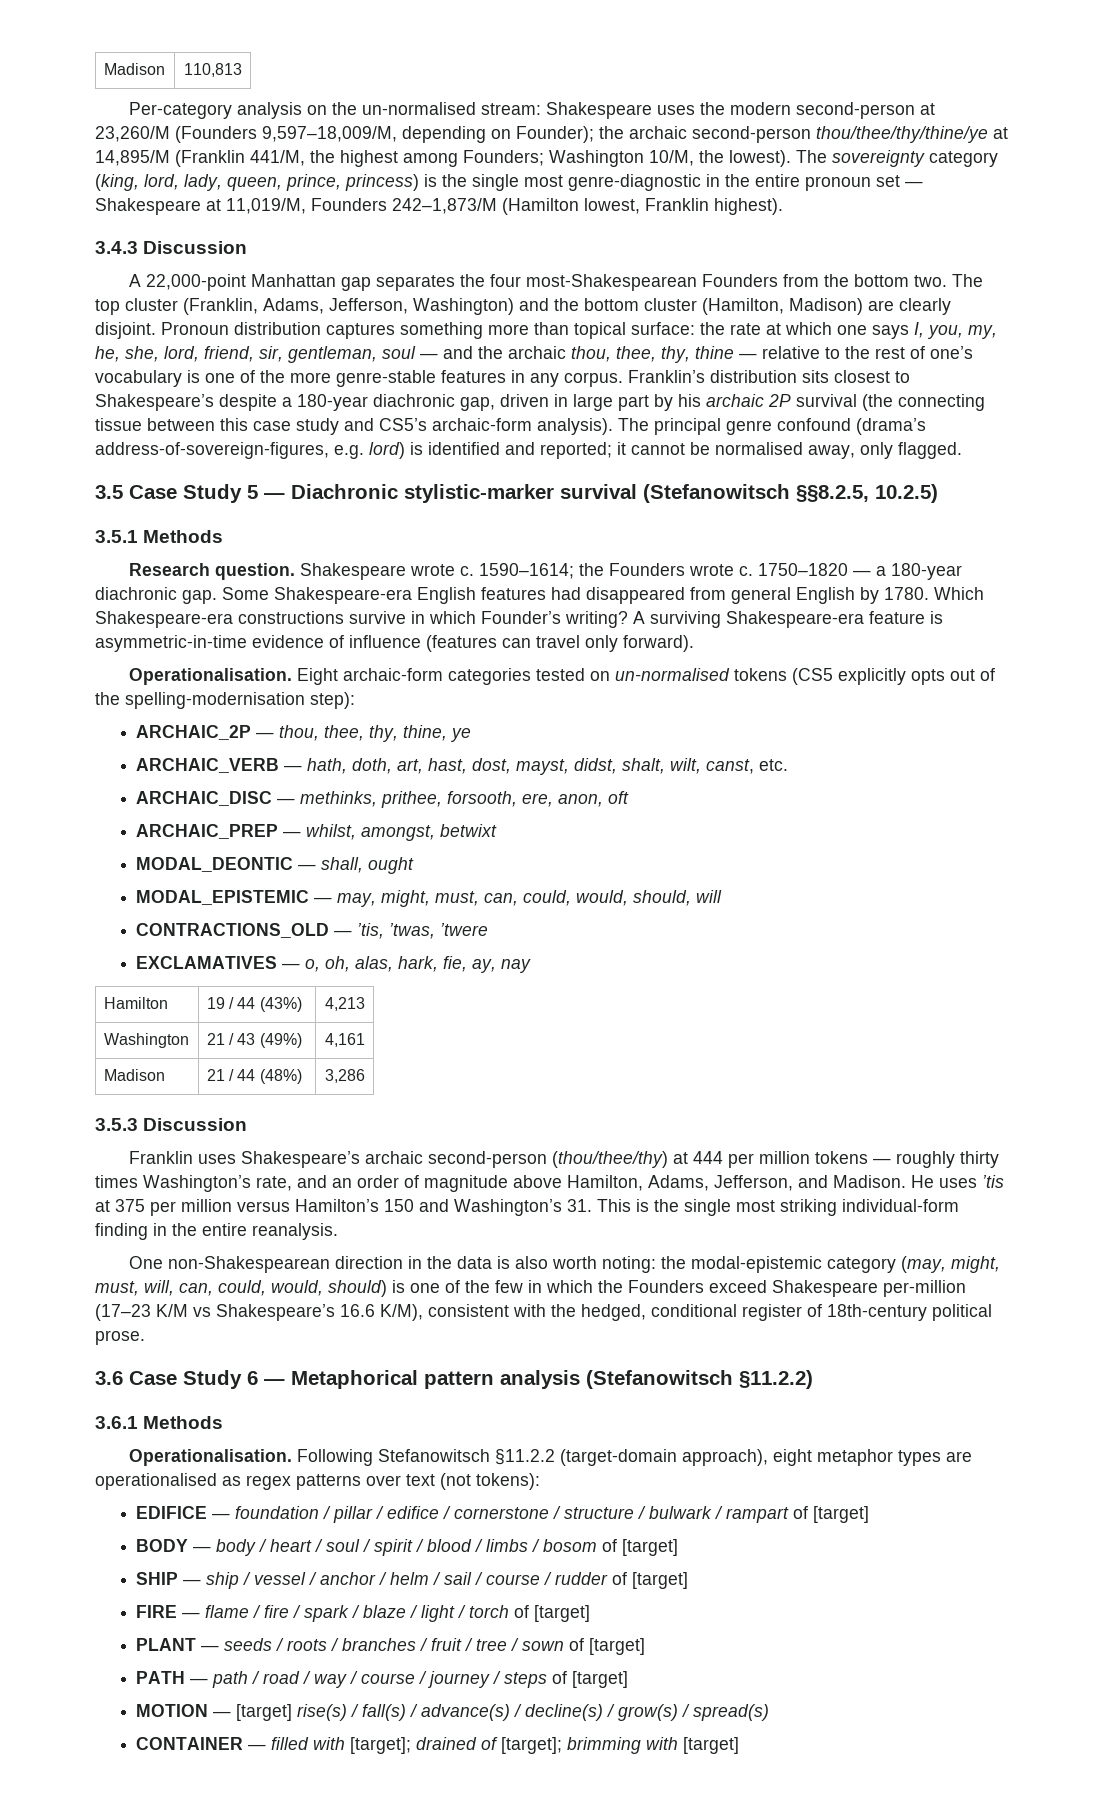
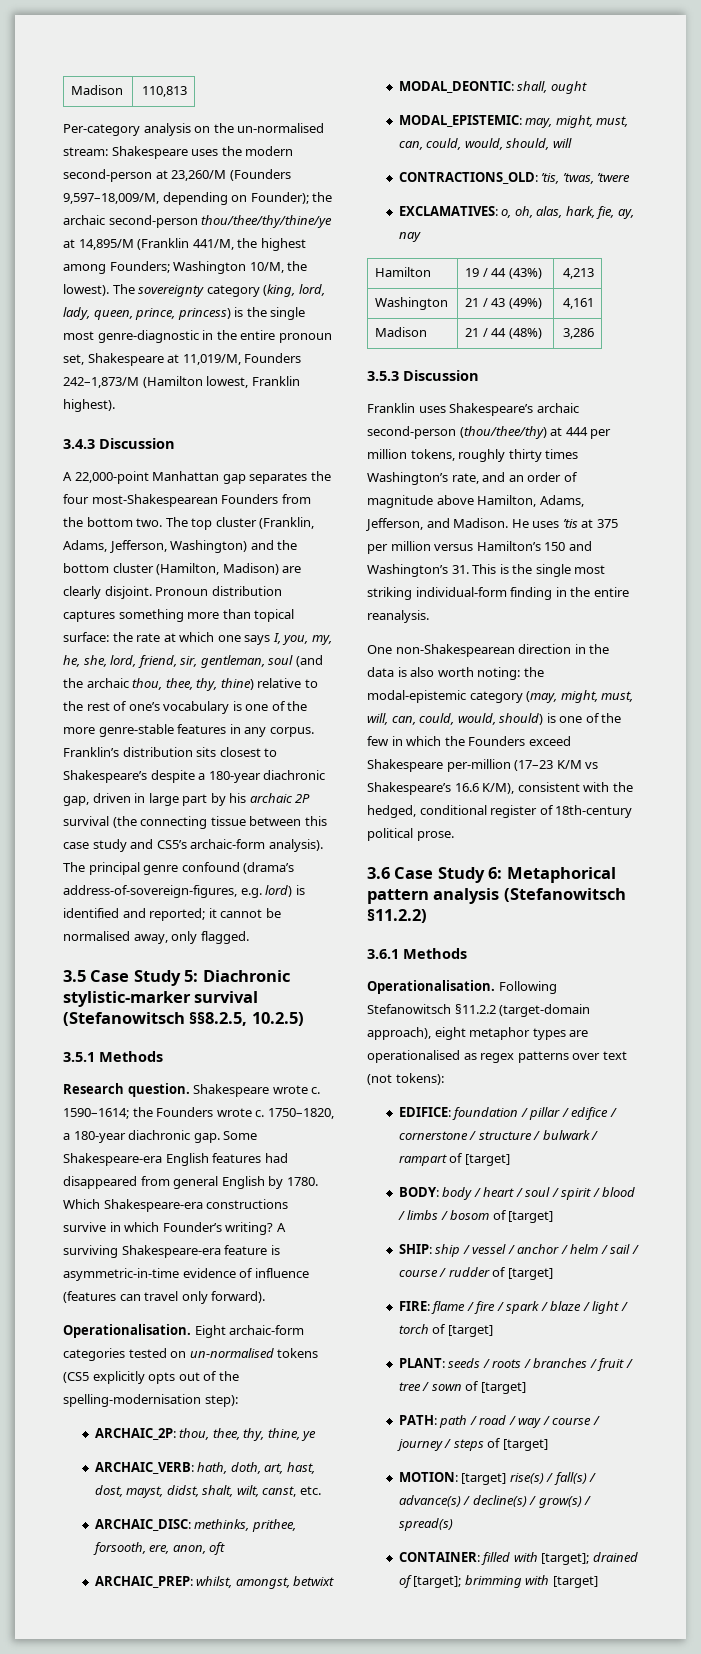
[876,175,923,187] set — -> [63,354,84,365] set,
[420,346,473,359] — and -> [295,655,323,667] (and
[695,346,757,359] thine — -> [220,678,254,690] thine)
[247,485,285,499] 5 — -> [184,970,199,982] 5:
[757,563,871,576] 1750–1820 — -> [267,1108,334,1119] 1750–1820,
[136,725,275,740] ARCHAIC_2P — -> [94,1428,176,1440] ARCHAIC_2P:
[136,758,303,773] ARCHAIC_VERB — -> [94,1462,194,1474] ARCHAIC_VERB:
[136,791,296,806] ARCHAIC_DISC — -> [94,1519,191,1531] ARCHAIC_DISC:
[136,824,302,839] ARCHAIC_PREP — -> [94,1576,193,1588] ARCHAIC_PREP:
[136,857,317,872] MODAL_DEONTIC — -> [398,81,514,93] MODAL_DEONTIC:
[136,890,333,905] MODAL_EPISTEMIC — -> [398,115,522,127] MODAL_EPISTEMIC:
[136,923,353,938] CONTRACTIONS_OLD — -> [398,172,538,184] CONTRACTIONS_OLD:
[136,956,301,969] EXCLAMATIVES — -> [398,206,498,216] EXCLAMATIVES:
[814,1151,891,1164] tokens — -> [410,449,455,461] tokens,
[247,1371,285,1385] 6 — -> [488,867,503,879] 6:
[136,1506,231,1519] EDIFICE — -> [398,1107,451,1117] EDIFICE:
[136,1539,212,1552] BODY — -> [398,1187,439,1197] BODY:
[136,1572,202,1585] SHIP — -> [398,1244,432,1254] SHIP:
[136,1605,201,1618] FIRE — -> [398,1301,430,1311] FIRE:
[136,1638,220,1651] PLANT — -> [398,1358,445,1368] PLANT:
[136,1671,209,1684] PATH — -> [398,1415,437,1425] PATH:
[136,1704,232,1717] MOTION — -> [398,1472,458,1482] MOTION:
[136,1737,267,1750] CONTAINER — -> [398,1552,480,1562] CONTAINER:

